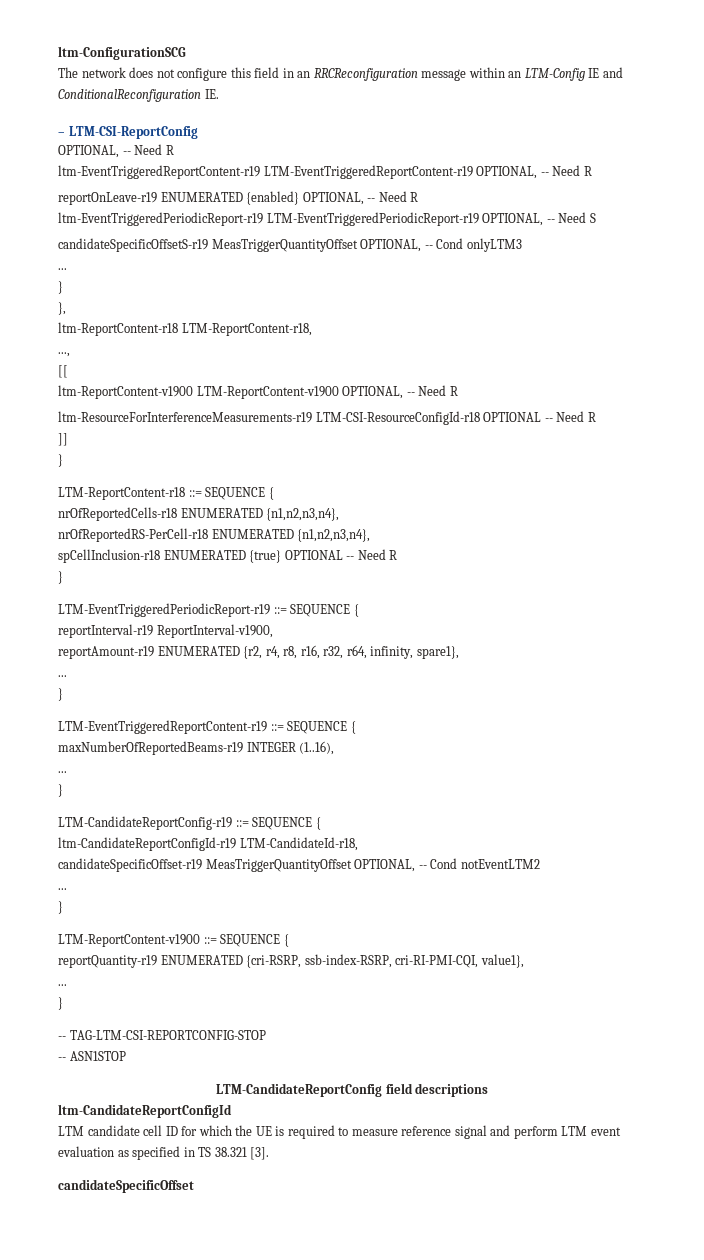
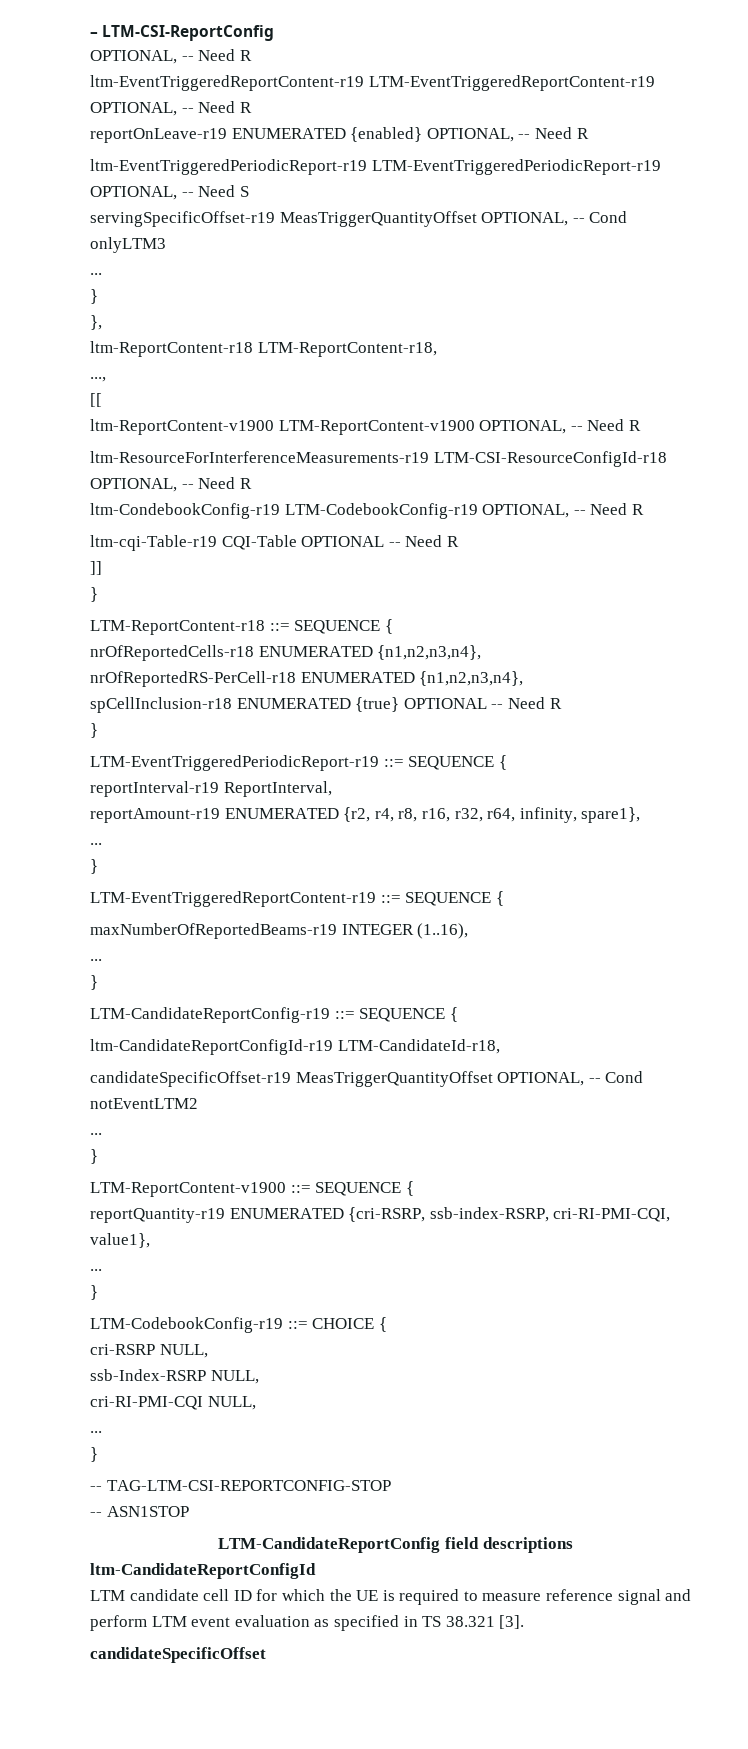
[58,46,186,60] [58,67,623,81] [58,89,219,102] ltm-ConfigurationSCG // The network does not configure this field in an RRCReconfiguration message within an LTM-Config IE and ConditionalReconfiguration IE. // -> (90, 34) none
[58,238,208,252] candidateSpecificOffsetS-r19 -> [90,211,275,227] servingSpecificOffset-r19
(480, 418) none -> [90,477,252,492] [90,503,644,519] [90,535,297,551] OPTIONAL, -- Need R // ltm-CondebookConfig-r19 LTM-CodebookConfig-r19 OPTIONAL, -- Need R // ltm-cqi-Table-r19 CQI-Table
[156,624,273,638] ReportInterval-v1900, -> [223,781,332,797] ReportInterval,
(63, 1003) none -> [90,1317,387,1333] [90,1344,208,1358] [90,1369,259,1384] [90,1396,256,1410] [90,1431,102,1433] [90,1447,98,1462] // LTM-CodebookConfig-r19 ::= CHOICE { // cri-RSRP NULL, // ssb-Index-RSRP NULL, // cri-RI-PMI-CQI NULL, // ... // }

